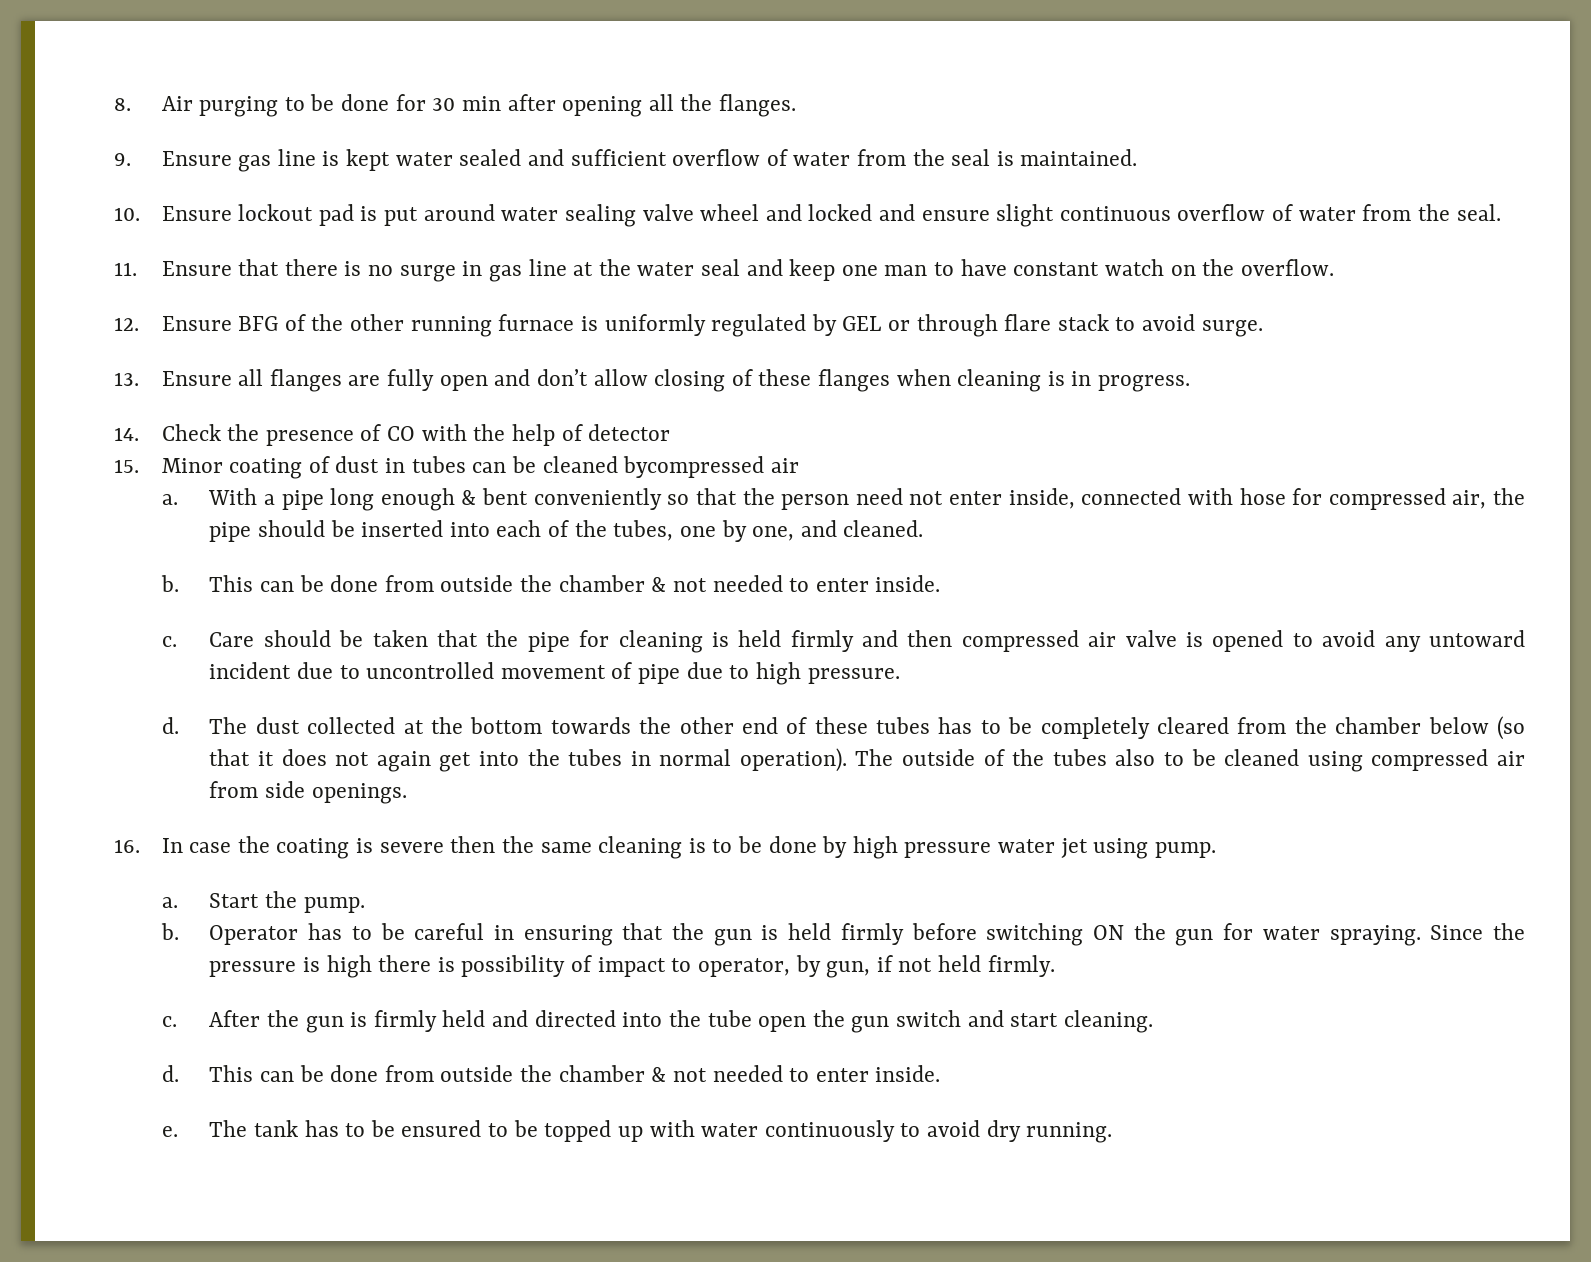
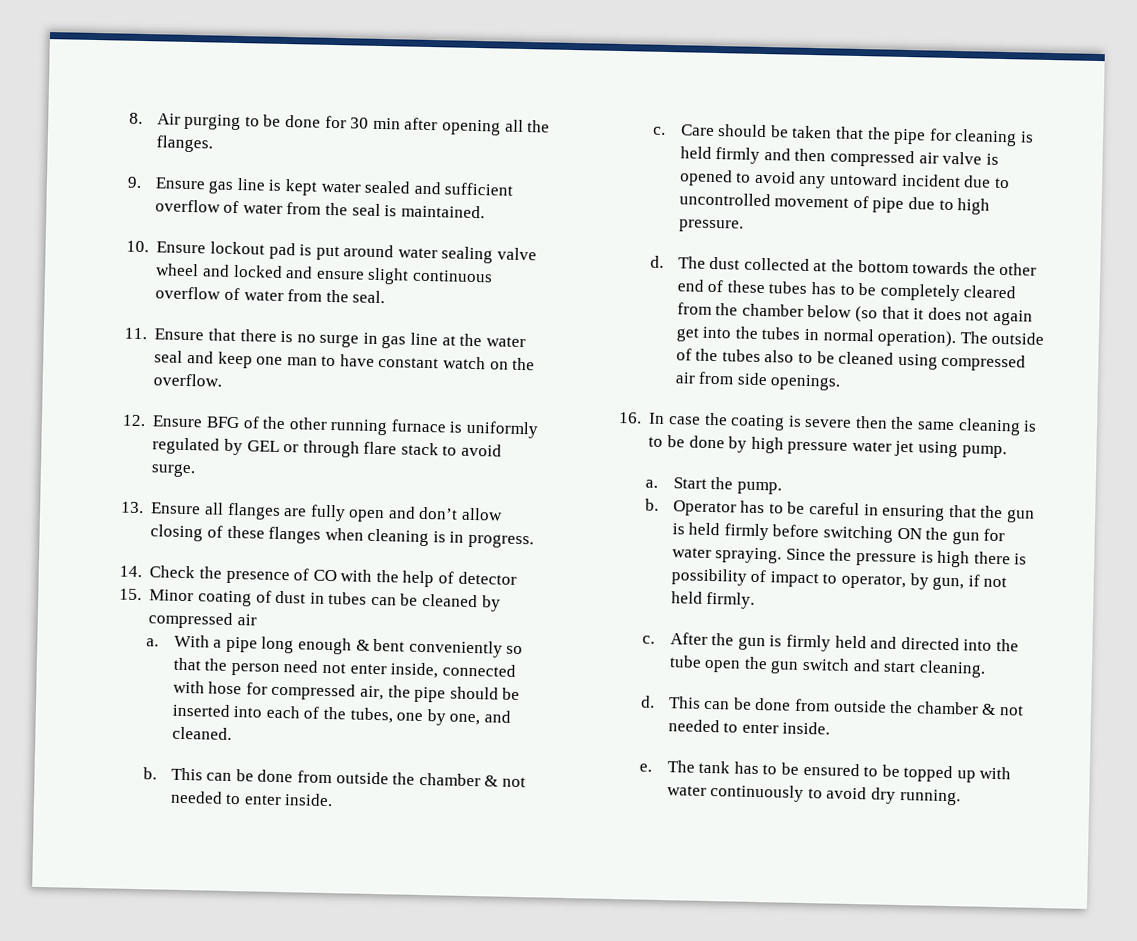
[623,456,765,478] bycompressed -> [481,595,501,612] [148,611,234,630] by compressed

